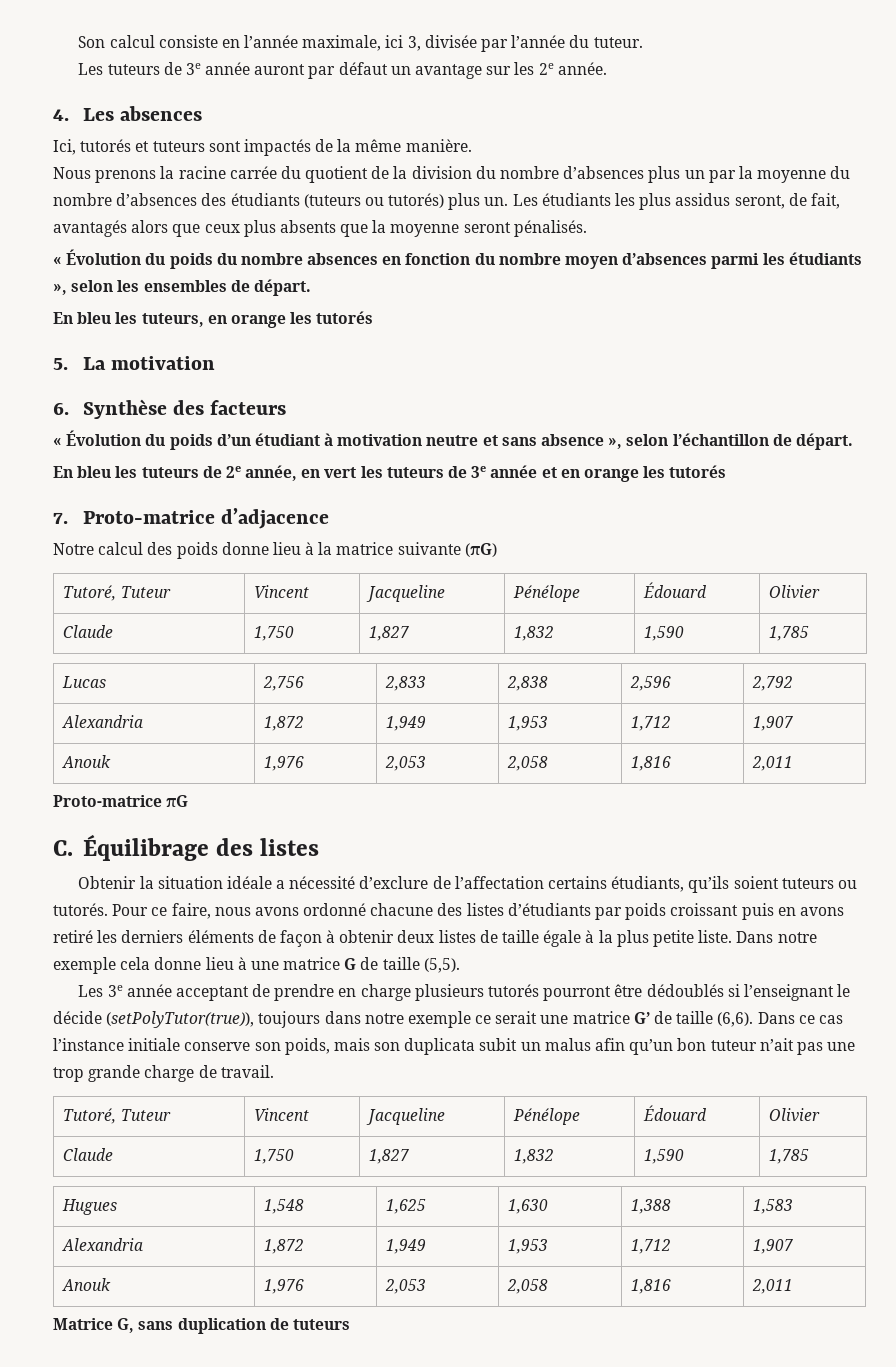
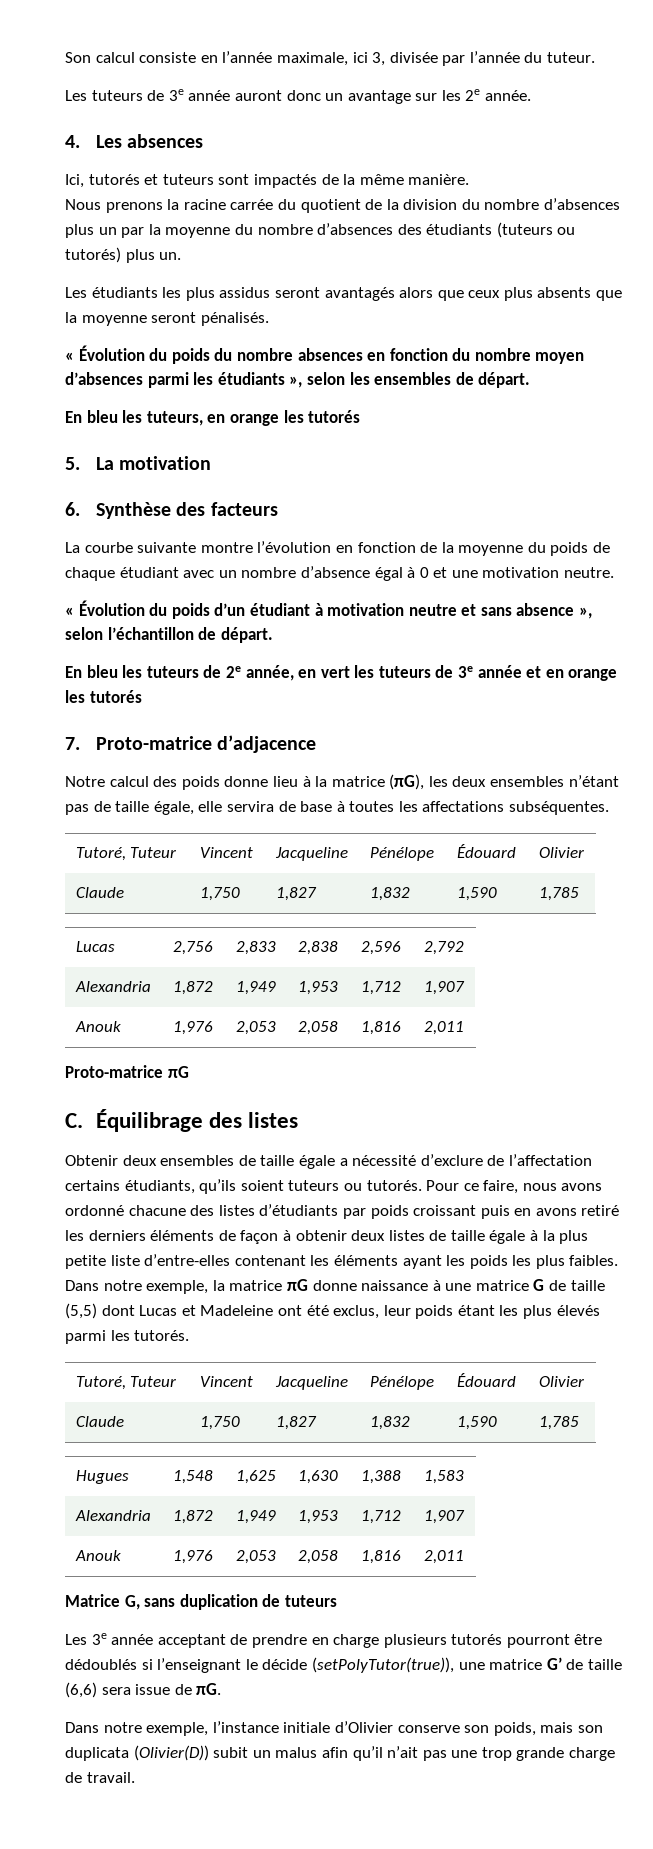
[308,62,388,79] par défaut -> [286,90,321,101] donc
(509, 201) none -> (182, 256) //
[734,193,840,209] seront, de fait, -> [274,287,320,298] seront
(287, 407) none -> [65,541,611,556] [65,566,615,581] // La courbe suivante montre l’évolution en fonction de la moyenne du poids de chaque étudiant avec un nombre d’absence égal à 0 et une motivation neutre.
[397,542,497,557] suivante (πG) -> [389,774,619,790] [65,801,610,815] (πG), les deux ensembles n’étant pas de taille égale, elle servira de base à toutes les affectations subséquentes.
[139,876,272,889] la situation idéale -> [122,1155,335,1169] deux ensembles de taille égale
[698,930,817,943] [53,957,234,974] liste. Dans notre exemple cela donne lieu -> [110,1254,619,1269] [65,1279,429,1294] liste d’entre-elles contenant les éléments ayant les poids les plus faibles. Dans notre exemple, la matrice πG donne naissance
[423,958,460,973] [78,984,851,1001] [53,1011,843,1028] [53,1038,856,1055] [53,1065,274,1082] (5,5). // Les 3e année acceptant de prendre en charge plusieurs tutorés pourront être dédoublés si l’enseignant le décide (setPolyTutor(true)), toujours dans notre exemple ce serait une matrice G’ de taille (6,6). Dans ce cas l’instance initiale conserve son poids, mais son duplicata subit un malus afin qu’un bon tuteur n’ait pas une trop grande charge de travail. -> [65,1303,600,1319] [65,1330,190,1344] (5,5) dont Lucas et Madeleine ont été exclus, leur poids étant les plus élevés parmi les tutorés.
(350, 1324) none -> [65,1633,603,1648] [65,1657,622,1673] [65,1682,222,1698] [65,1721,603,1736] [65,1745,616,1761] [65,1772,135,1783] // Les 3e année acceptant de prendre en charge plusieurs tutorés pourront être dédoublés si l’enseignant le décide (setPolyTutor(true)), une matrice G’ de taille (6,6) sera issue de πG. // Dans notre exemple, l’instance initiale d’Olivier conserve son poids, mais son duplicata (Olivier(D)) subit un malus afin qu’il n’ait pas une trop grande charge de travail.

